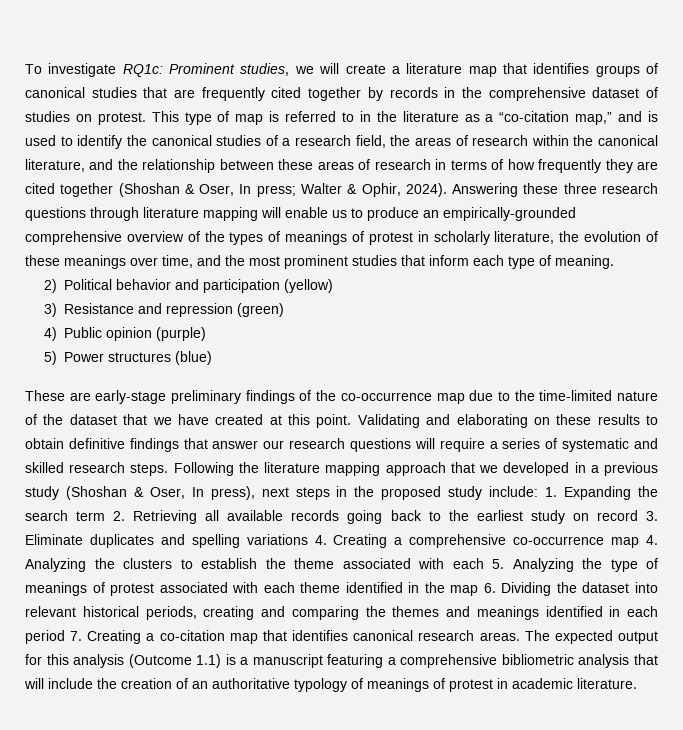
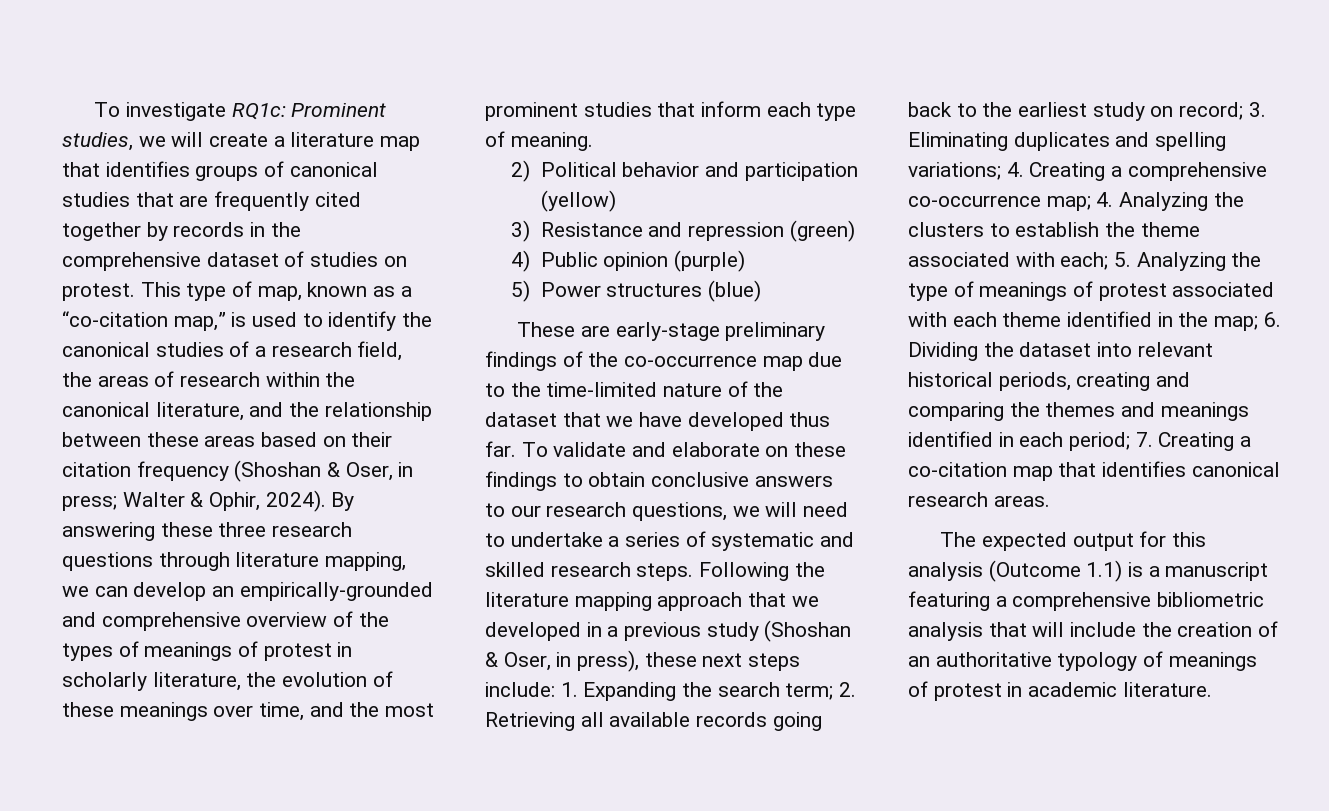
[235,111,459,125] map is referred to in the literature -> [257,282,368,301] map, known
[618,111,643,122] and -> (226, 321) none
[358,159,658,173] [25,183,252,197] of research in terms of how frequently they are cited together (Shoshan & Oser, In -> [261,432,393,447] [62,460,414,482] based on their citation frequency (Shoshan & Oser, in
[452,183,519,197] Answering -> [331,492,355,511] [62,522,155,541] By answering
[203,207,419,221] mapping will enable us to produce -> [325,552,407,571] [62,582,207,601] mapping, we can develop
(576, 214) none -> [62,612,96,627] and
[215,414,528,428] created at this point. Validating and elaborating -> [687,412,831,431] [485,441,760,457] developed thus far. To validate and elaborate
[597,414,640,425] results -> [485,471,557,491] findings
[68,438,485,452] definitive findings that answer our research questions will require -> [651,472,833,487] [485,502,849,521] [485,532,603,547] conclusive answers to our research questions, we will need to undertake
[191,486,483,500] In press), next steps in the proposed study -> [556,650,801,672] in press), these next steps
[76,511,106,521] term -> [785,683,834,700] term;
[596,510,659,521] [25,534,83,545] record 3. Eliminate -> [1179,102,1266,120] [908,132,1008,151] record; 3. Eliminating
[246,534,308,545] variations -> [908,162,1001,180] variations;
[611,537,640,548] map -> [1046,196,1091,211] map;
[452,558,484,569] each -> [1060,252,1109,270] each;
[450,585,479,596] map -> [1214,316,1259,331] map;
[25,630,65,644] period -> [1069,432,1131,451] period;
(520, 636) none -> (1050, 501) //

